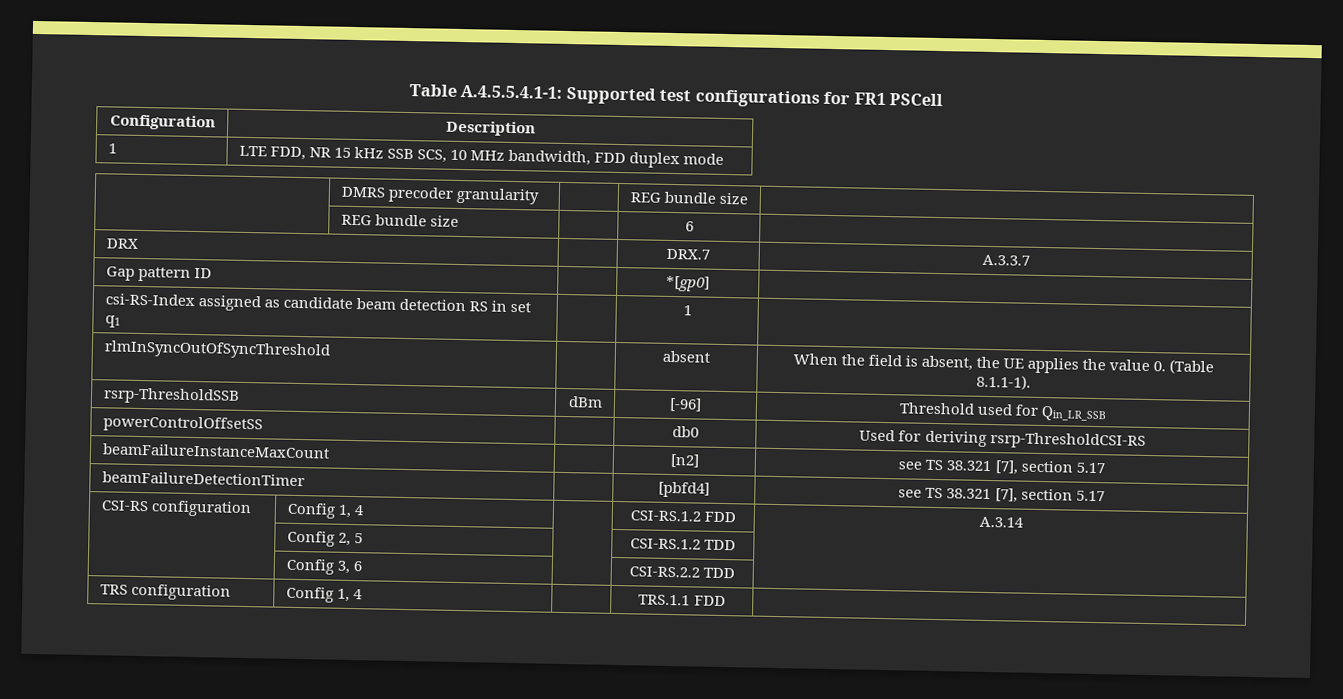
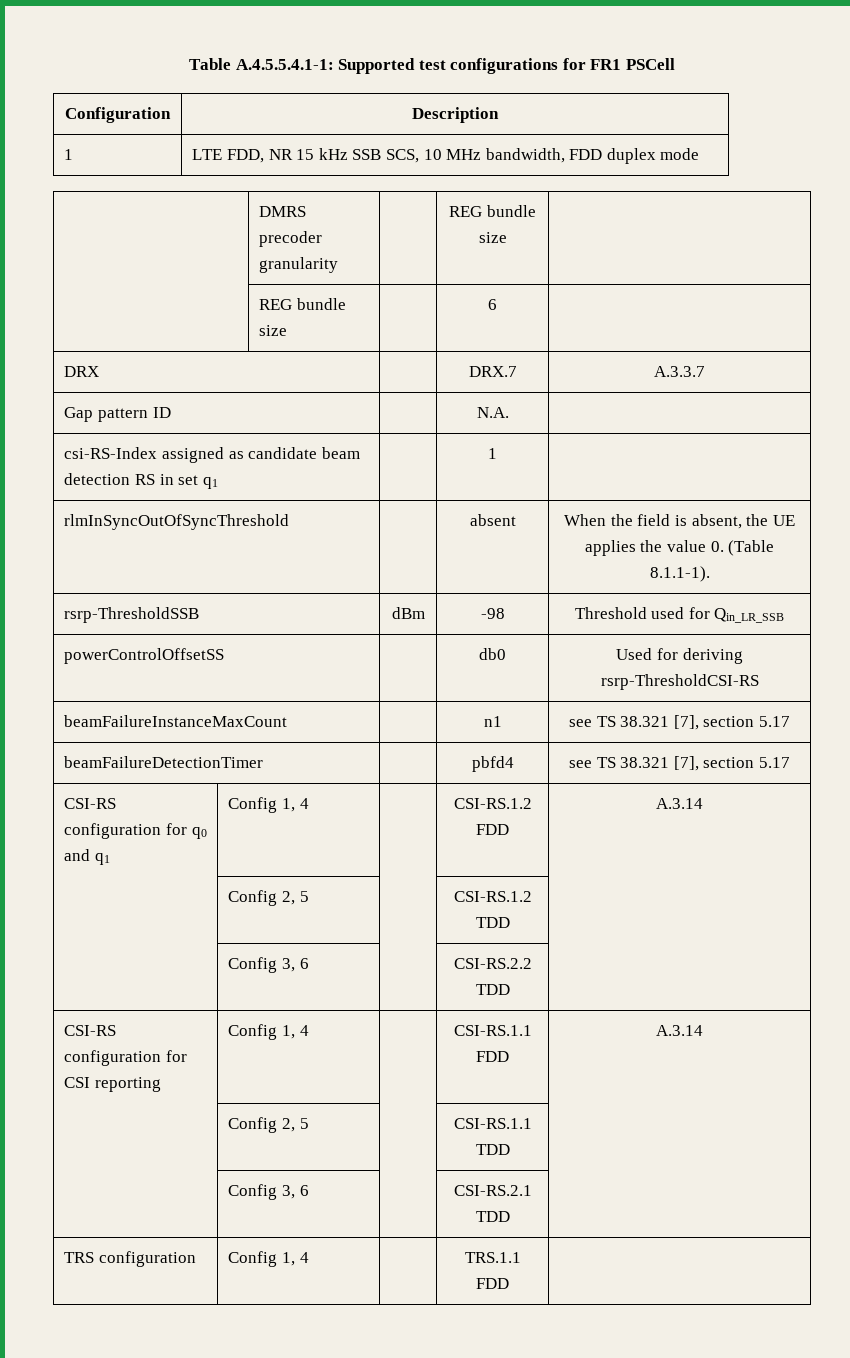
[666,275,710,292] *[gp0] -> [476,407,509,418] N.A.
[669,397,702,412] [-96] -> [480,608,505,619] -98
[669,453,700,468] [n2] -> [483,716,502,727] n1
[658,481,710,498] [pbfd4] -> [471,756,514,772] pbfd4
(252, 509) none -> [165,823,207,839] [64,849,110,865] for q0 and q1
(736, 573) none -> [64,1025,117,1036] [64,1050,187,1066] [64,1077,161,1092] [228,1024,309,1040] [453,1025,532,1036] [476,1051,509,1062] [656,1025,703,1036] [228,1117,309,1133] [453,1118,532,1129] [475,1144,510,1155] [228,1184,309,1200] [453,1185,532,1196] [475,1211,510,1222] // CSI-RS configuration for CSI reporting | Config 1, 4 | | CSI-RS.1.1 FDD | A.3.14 // | Config 2, 5 | | CSI-RS.1.1 TDD | // | Config 3, 6 | | CSI-RS.2.1 TDD |

